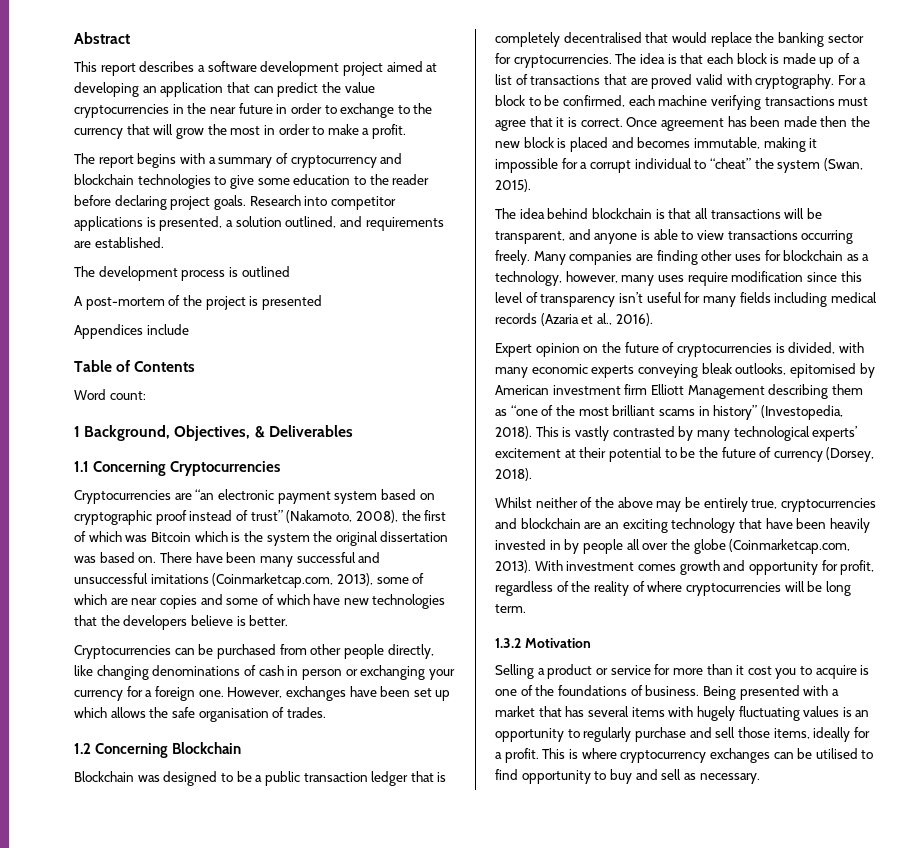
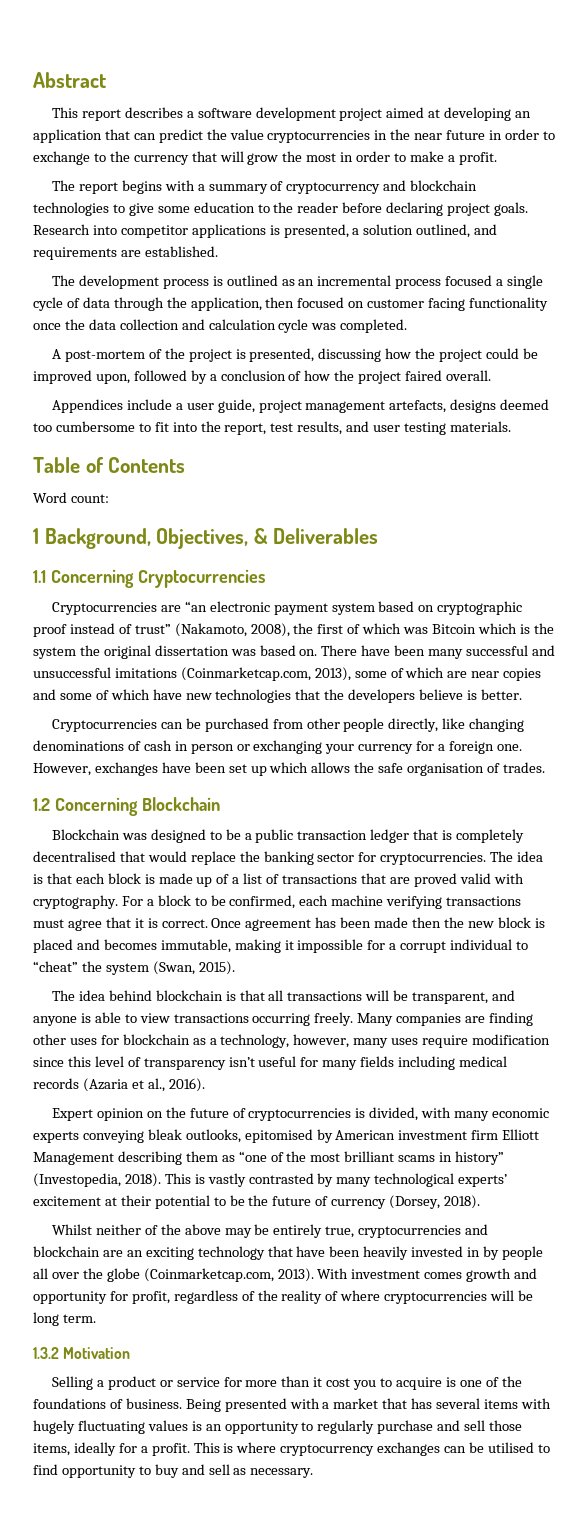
(290, 271) none -> [281,275,544,289] [33,297,549,311] [33,319,408,333] as an incremental process focused a single cycle of data through the application, then focused on customer facing functionality once the data collection and calculation cycle was completed.
[261,295,322,310] [74,324,189,339] presented // Appendices include -> [249,348,538,362] [33,370,492,384] [51,399,550,413] [33,421,511,435] presented, discussing how the project could be improved upon, followed by a conclusion of how the project faired overall. // Appendices include a user guide, project management artefacts, designs deemed too cumbersome to fit into the report, test results, and user testing materials.

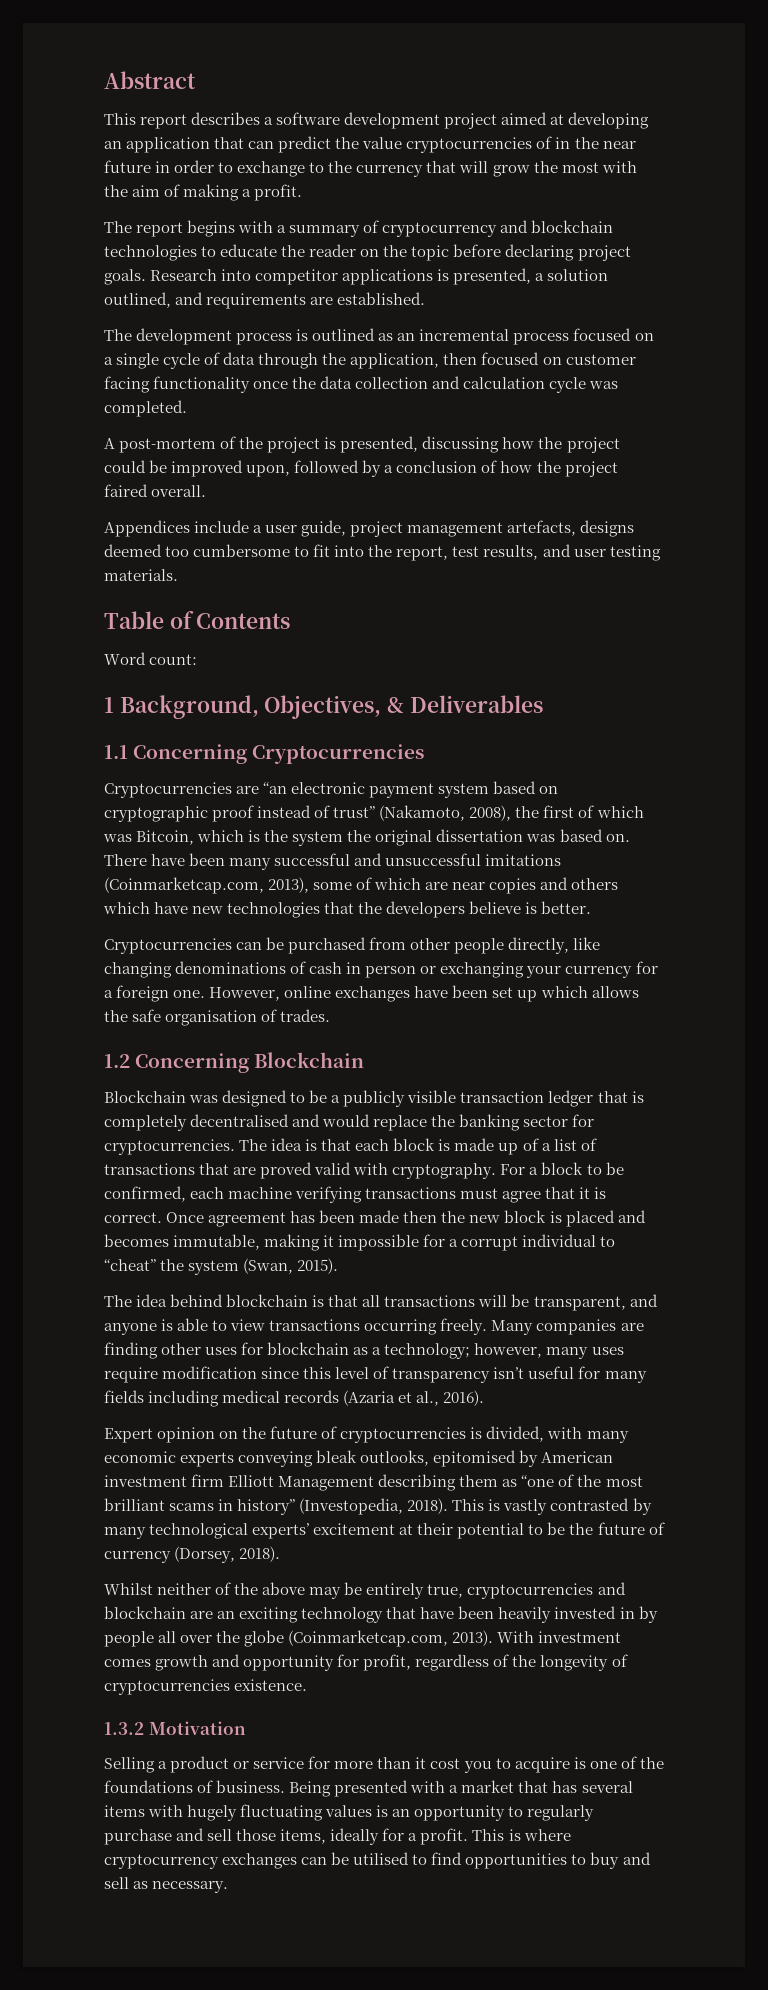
(371, 136) none -> [536,136,553,149] of
[340,151,444,162] in order to make -> [601,161,637,173] [104,184,240,201] with the aim of making
[128,202,339,216] give some education to the reader -> [220,244,450,261] educate the reader on the topic
(493, 280) none -> [634,333,654,341] on
[432,624,477,634] Bitcoin -> [136,830,195,845] Bitcoin,
[59,690,109,700] some of -> [571,878,619,890] others
(91, 769) none -> [284,986,332,998] online
[255,829,294,843] public -> [343,1090,457,1107] publicly visible
[119,851,145,862] that -> [292,1114,321,1127] and
[220,1034,290,1048] technology, -> [384,1343,471,1359] technology;
[281,1290,534,1304] [33,1312,96,1326] reality of where cryptocurrencies will be long term. -> [540,1654,628,1671] [104,1679,308,1695] longevity of cryptocurrencies existence.
[61,1465,136,1478] opportunity -> [465,1853,568,1869] opportunities

